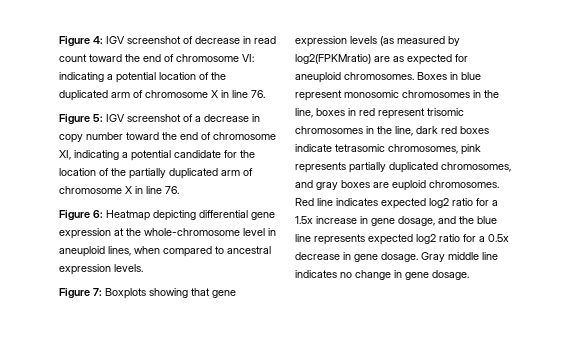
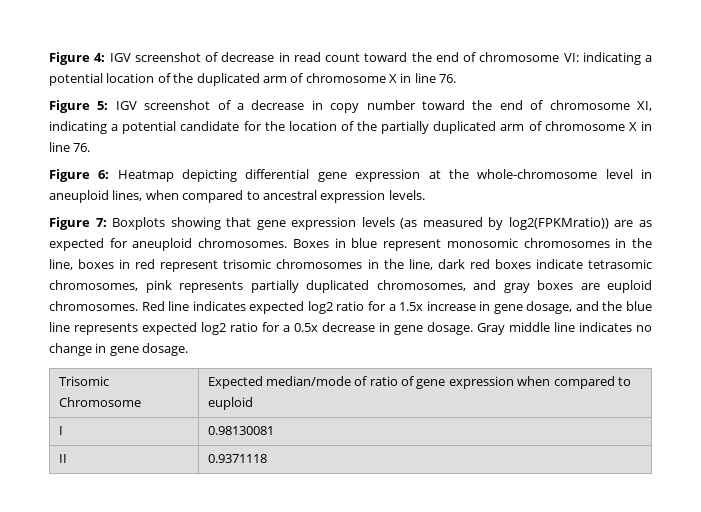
[295,54,371,64] log2(FPKMratio) -> [508,217,609,230] log2(FPKMratio))
(469, 275) none -> [58,376,109,386] [58,397,141,407] [207,376,631,389] [207,397,253,410] [58,426,63,435] [207,426,274,435] [58,454,67,463] [207,454,267,463] // Trisomic Chromosome | Expected median/mode of ratio of gene expression when compared to euploid // I | 0.98130081 // II | 0.9371118

